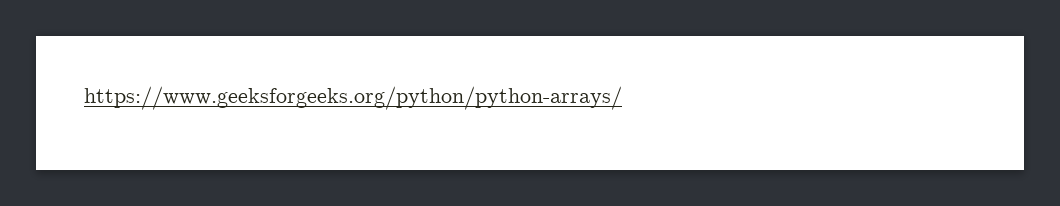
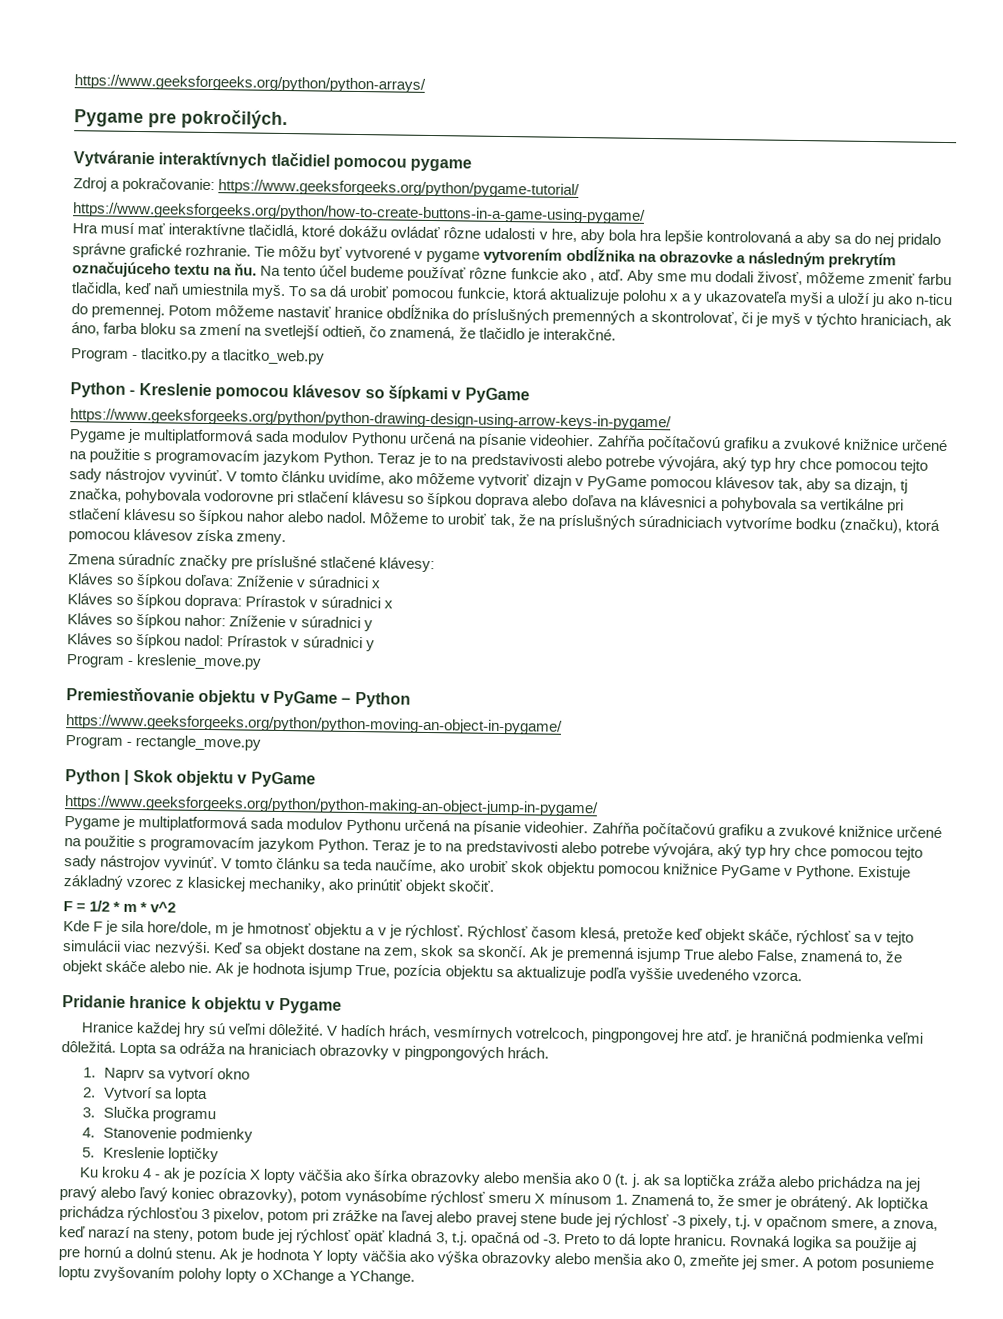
(622, 98) none -> [74,109,288,130] [73,150,473,172] [73,177,581,199] [72,202,646,224] [72,222,942,248] [72,243,896,269] [72,261,953,286] [71,282,954,308] [71,303,952,328] [71,322,616,343] [71,348,326,365] [70,382,530,404] [70,408,672,431] [69,428,948,452] [69,448,928,474] [69,468,908,494] [69,488,904,514] [68,508,940,534] [68,528,287,546] [68,553,436,573] [67,573,382,589] [67,593,394,610] [67,613,374,632] [67,633,376,652] [66,654,263,670] [66,687,411,708] [66,714,563,735] [65,735,262,751] [65,769,316,788] [64,795,599,817] [64,815,942,839] [64,835,923,861] [64,855,911,881] [63,875,495,895] [63,900,177,913] [63,920,915,946] [62,940,904,965] [62,960,802,983] [62,995,342,1014] [80,1021,924,1047] [61,1041,550,1062] [82,1067,251,1083] [82,1086,209,1103] [81,1106,217,1123] [81,1126,254,1143] [81,1146,220,1163] [78,1166,920,1192] [59,1186,929,1212] [59,1206,939,1231] [59,1226,918,1252] [58,1246,935,1272] [58,1266,416,1285] // Pygame pre pokročilých. // Vytváranie interaktívnych tlačidiel pomocou pygame // Zdroj a pokračovanie: https://www.geeksforgeeks.org/python/pygame-tutorial/ // https://www.geeksforgeeks.org/python/how-to-create-buttons-in-a-game-using-pygame/ // Hra musí mať interaktívne tlačidlá, ktoré dokážu ovládať rôzne udalosti v hre, aby bola hra lepšie kontrolovaná a aby sa do nej pridalo správne grafické rozhranie. Tie môžu byť vytvorené v pygame vytvorením obdĺžnika na obrazovke a následným prekrytím označujúceho textu na ňu. Na tento účel budeme používať rôzne funkcie ako , atď. Aby sme mu dodali živosť, môžeme zmeniť farbu tlačidla, keď naň umiestnila myš. To sa dá urobiť pomocou funkcie, ktorá aktualizuje polohu x a y ukazovateľa myši a uloží ju ako n-ticu do premennej. Potom môžeme nastaviť hranice obdĺžnika do príslušných premenných a skontrolovať, či je myš v týchto hraniciach, ak áno, farba bloku sa zmení na svetlejší odtieň, čo znamená, že tlačidlo je interakčné. // Program - tlacitko.py a tlacitko_web.py // Python - Kreslenie pomocou klávesov so šípkami v PyGame // https://www.geeksforgeeks.org/python/python-drawing-design-using-arrow-keys-in-pygame/ // Pygame je multiplatformová sada modulov Pythonu určená na písanie videohier. Zahŕňa počítačovú grafiku a zvukové knižnice určené na použitie s programovacím jazykom Python. Teraz je to na predstavivosti alebo potrebe vývojára, aký typ hry chce pomocou tejto sady nástrojov vyvinúť. V tomto článku uvidíme, ako môžeme vytvoriť dizajn v PyGame pomocou klávesov tak, aby sa dizajn, tj značka, pohybovala vodorovne pri stlačení klávesu so šípkou doprava alebo doľava na klávesnici a pohybovala sa vertikálne pri stlačení klávesu so šípkou nahor alebo nadol. Môžeme to urobiť tak, že na príslušných súradniciach vytvoríme bodku (značku), ktorá pomocou klávesov získa zmeny. // Zmena súradníc značky pre príslušné stlačené klávesy: // Kláves so šípkou doľava: Zníženie v súradnici x // Kláves so šípkou doprava: Prírastok v súradnici x // Kláves so šípkou nahor: Zníženie v súradnici y // Kláves so šípkou nadol: Prírastok v súradnici y // Program - kreslenie_move.py // Premiestňovanie objektu v PyGame – Python // https://www.geeksforgeeks.org/python/python-moving-an-object-in-pygame/ // Program - rectangle_move.py // Python | Skok objektu v PyGame // https://www.geeksforgeeks.org/python/python-making-an-object-jump-in-pygame/ // Pygame je multiplatformová sada modulov Pythonu určená na písanie videohier. Zahŕňa počítačovú grafiku a zvukové knižnice určené na použitie s programovacím jazykom Python. Teraz je to na predstavivosti alebo potrebe vývojára, aký typ hry chce pomocou tejto sady nástrojov vyvinúť. V tomto článku sa teda naučíme, ako urobiť skok objektu pomocou knižnice PyGame v Pythone. Existuje základný vzorec z klasickej mechaniky, ako prinútiť objekt skočiť. // F = 1/2 * m * v^2 // Kde F je sila hore/dole, m je hmotnosť objektu a v je rýchlosť. Rýchlosť časom klesá, pretože keď objekt skáče, rýchlosť sa v tejto simulácii viac nezvýši. Keď sa objekt dostane na zem, skok sa skončí. Ak je premenná isjump True alebo False, znamená to, že objekt skáče alebo nie. Ak je hodnota isjump True, pozícia objektu sa aktualizuje podľa vyššie uvedeného vzorca. // Pridanie hranice k objektu v Pygame // Hranice každej hry sú veľmi dôležité. V hadích hrách, vesmírnych votrelcoch, pingpongovej hre atď. je hraničná podmienka veľmi dôležitá. Lopta sa odráža na hraniciach obrazovky v pingpongových hrách. // 1. Naprv sa vytvorí okno // 2. Vytvorí sa lopta // 3. Slučka programu // 4. Stanovenie podmienky // 5. Kreslenie loptičky // Ku kroku 4 - ak je pozícia X lopty väčšia ako šírka obrazovky alebo menšia ako 0 (t. j. ak sa loptička zráža alebo prichádza na jej pravý alebo ľavý koniec obrazovky), potom vynásobíme rýchlosť smeru X mínusom 1. Znamená to, že smer je obrátený. Ak loptička prichádza rýchlosťou 3 pixelov, potom pri zrážke na ľavej alebo pravej stene bude jej rýchlosť -3 pixely, t.j. v opačnom smere, a znova, keď narazí na steny, potom bude jej rýchlosť opäť kladná 3, t.j. opačná od -3. Preto to dá lopte hranicu. Rovnaká logika sa použije aj pre hornú a dolnú stenu. Ak je hodnota Y lopty väčšia ako výška obrazovky alebo menšia ako 0, zmeňte jej smer. A potom posunieme loptu zvyšovaním polohy lopty o XChange a YChange.

